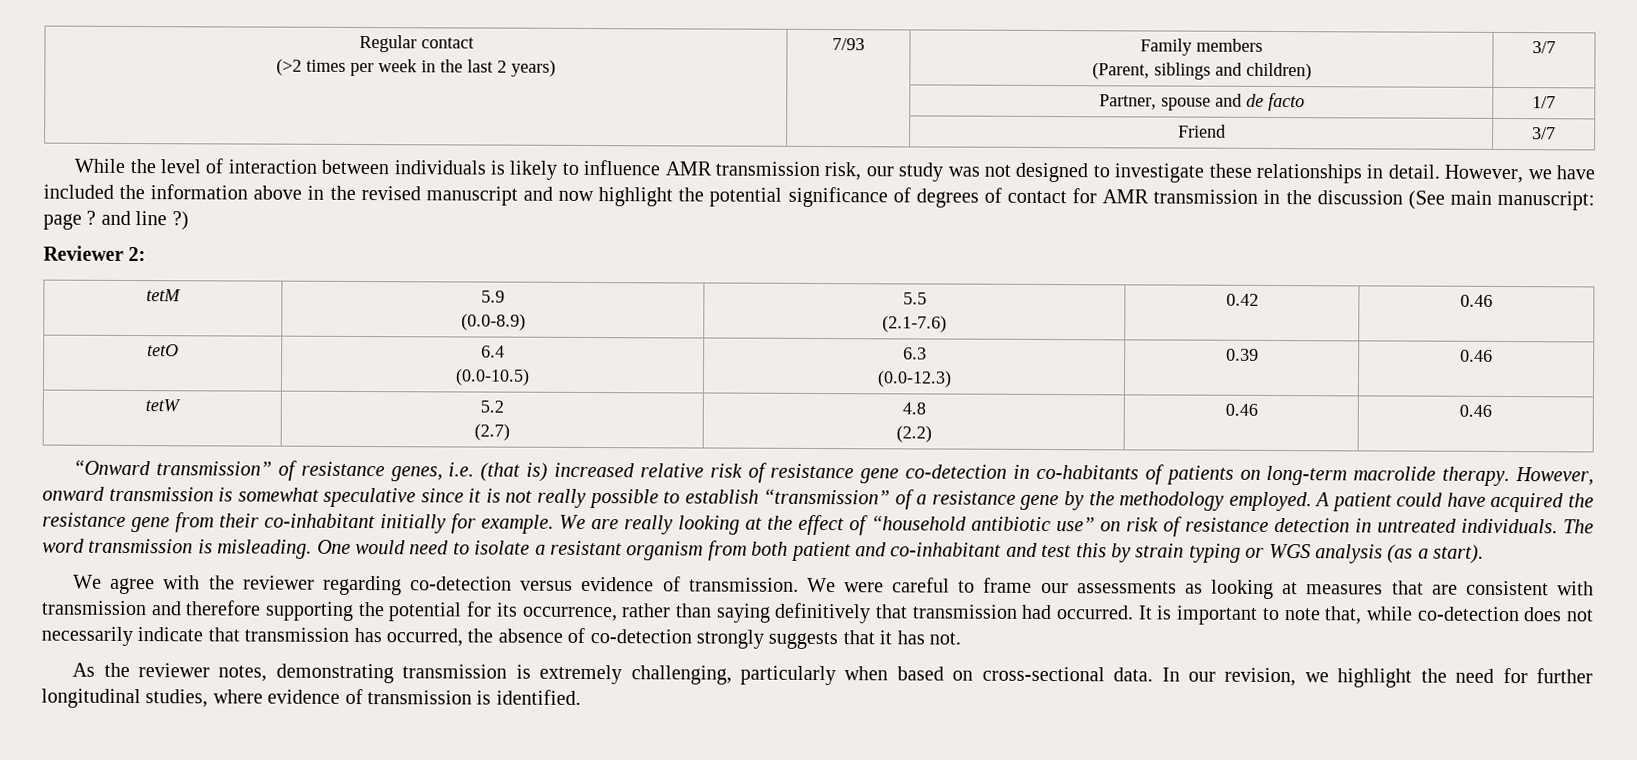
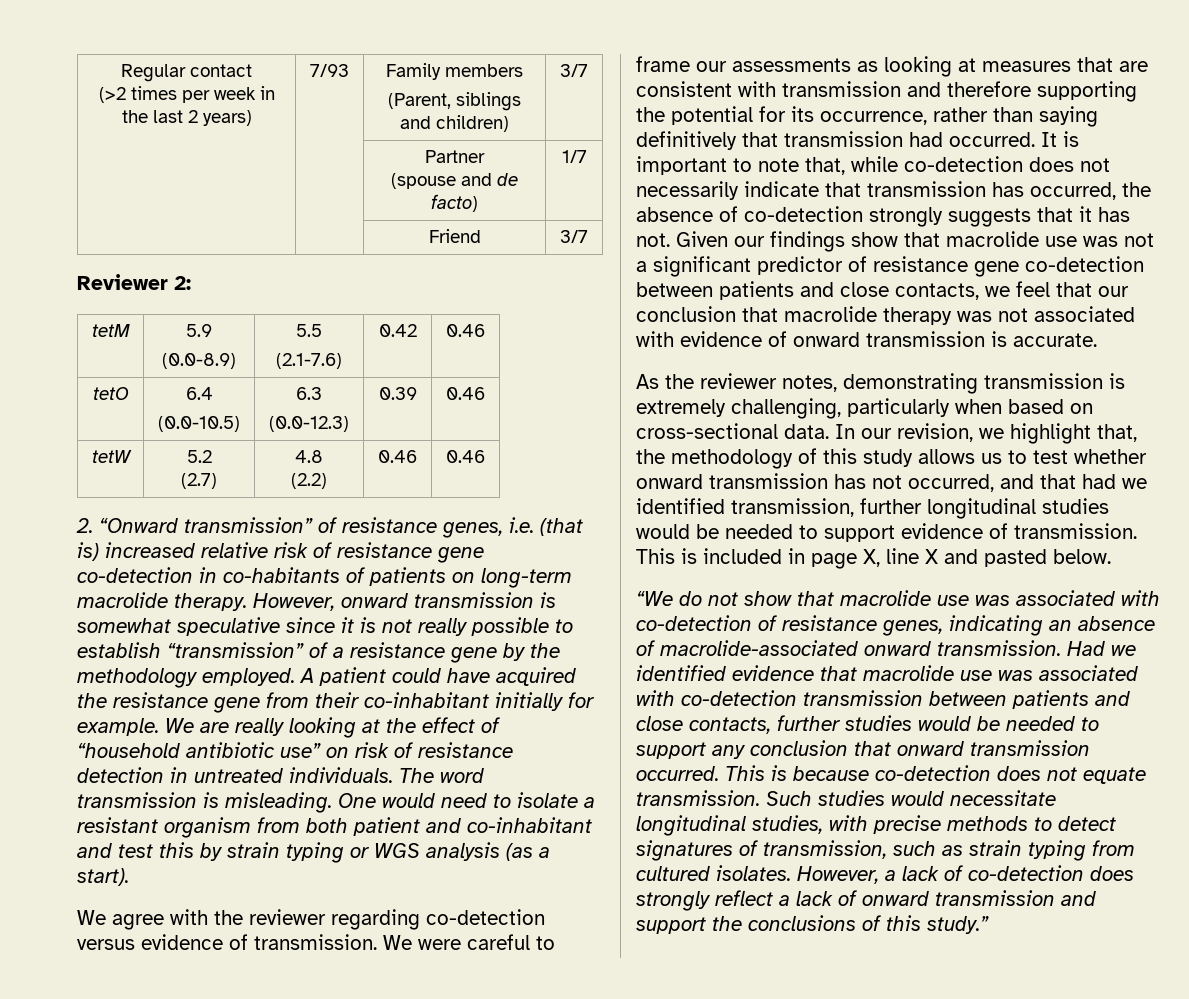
[1098,94,1211,111] Partner, spouse -> [425,150,485,163] [391,173,456,189] Partner // (spouse
[1267,92,1305,112] facto -> [431,194,478,212] facto)
[74,158,1595,184] [43,184,1595,211] [43,210,189,231] // While the level of interaction between individuals is likely to influence AMR transmission risk, our study was not designed to investigate these relationships in detail. However, we have included the information above in the revised manuscript and now highlight the potential significance of degrees of contact for AMR transmission in the discussion (See main manuscript: page ? and line ?) -> (588, 236) none
(1492, 410) none -> [76,518,93,533] 2.
(961, 638) none -> [676,231,1154,252] [636,256,1144,277] [636,281,1129,300] [636,306,1135,325] [636,331,1097,347] Given our findings show that macrolide use was not a significant predictor of resistance gene co-detection between patients and close contacts, we feel that our conclusion that macrolide therapy was not associated with evidence of onward transmission is accurate.
[1420,667,1594,684] [41,688,581,709] the need for further longitudinal studies, where evidence of transmission is identified. -> [1097,424,1137,442] [636,448,1147,469] [636,473,1147,492] [636,498,1109,519] [636,523,1137,542] [636,548,1111,569] [636,590,1160,606] [636,615,1155,636] [636,640,1136,656] [636,665,1138,681] [636,690,1130,709] [636,715,1099,734] [636,740,1090,759] [636,765,1146,784] [636,790,1056,806] [636,815,1116,836] [636,840,1135,861] [636,865,1134,884] [636,890,1096,911] [636,915,989,934] that, the methodology of this study allows us to test whether onward transmission has not occurred, and that had we identified transmission, further longitudinal studies would be needed to support evidence of transmission. This is included in page X, line X and pasted below. // “We do not show that macrolide use was associated with co-detection of resistance genes, indicating an absence of macrolide-associated onward transmission. Had we identified evidence that macrolide use was associated with co-detection transmission between patients and close contacts, further studies would be needed to support any conclusion that onward transmission occurred. This is because co-detection does not equate transmission. Such studies would necessitate longitudinal studies, with precise methods to detect signatures of transmission, such as strain typing from cultured isolates. However, a lack of co-detection does strongly reflect a lack of onward transmission and support the conclusions of this study.”

